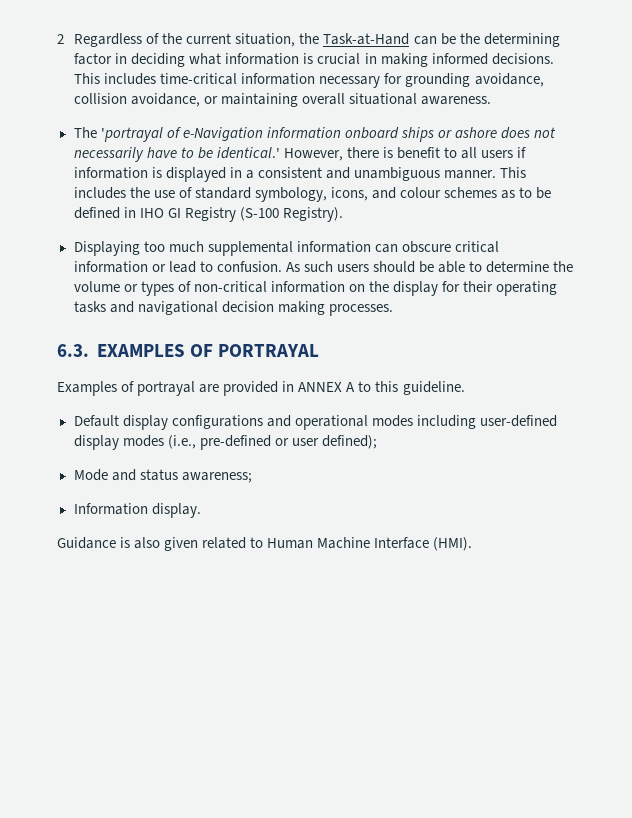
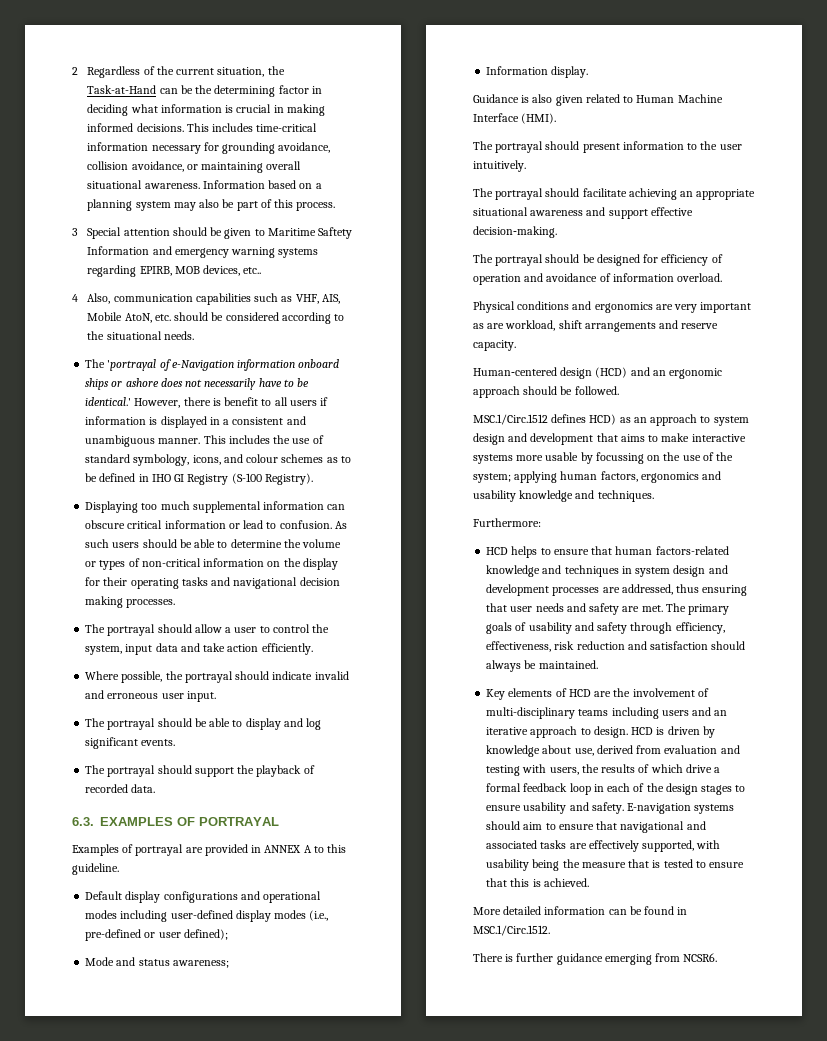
(492, 100) none -> [202,180,322,189] [87,199,336,211] [72,227,353,239] [87,246,319,258] [87,265,262,277] [72,293,340,305] [87,312,345,324] [87,331,194,340] Information based on a planning system may also be part of this process. // 3 Special attention should be given to Maritime Saftety Information and emergency warning systems regarding EPIRB, MOB devices, etc.. // 4 Also, communication capabilities such as VHF, AIS, Mobile AtoN, etc. should be considered according to the situational needs.
(393, 310) none -> [85,624,330,636] [85,643,313,655] [85,671,349,683] [85,690,216,702] [85,718,322,730] [85,737,176,749] [85,765,315,777] [85,784,156,793] // The portrayal should allow a user to control the system, input data and take action efficiently. // Where possible, the portrayal should indicate invalid and erroneous user input. // The portrayal should be able to display and log significant events. // The portrayal should support the playback of recorded data.
(473, 544) none -> [473,141,742,153] [473,160,526,172] [473,188,756,200] [473,207,693,219] [473,226,557,238] [473,254,723,266] [473,273,723,285] [473,301,752,313] [473,320,719,332] [473,340,516,351] [473,367,723,379] [473,386,619,398] [473,414,749,426] [473,433,746,445] [473,452,734,464] [473,471,722,483] [473,490,654,502] [473,518,541,527] [486,546,729,558] [486,565,728,577] [486,584,748,596] [486,603,730,615] [486,622,725,634] [486,641,746,652] [486,660,598,672] [486,688,709,700] [486,707,728,719] [486,726,715,738] [486,745,740,757] [486,764,721,776] [486,783,746,795] [486,802,735,814] [486,821,706,833] [486,840,721,852] [486,859,745,871] [486,878,589,887] [473,906,688,915] [473,925,550,936] [473,953,718,965] // The portrayal should present information to the user intuitively. // The portrayal should facilitate achieving an appropriate situational awareness and support effective decision‐making. // The portrayal should be designed for efficiency of operation and avoidance of information overload. // Physical conditions and ergonomics are very important as are workload, shift arrangements and reserve capacity. // Human‐centered design (HCD) and an ergonomic approach should be followed. // MSC.1/Circ.1512 defines HCD) as an approach to system design and development that aims to make interactive systems more usable by focussing on the use of the system; applying human factors, ergonomics and usability knowledge and techniques. // Furthermore: // HCD helps to ensure that human factors-related knowledge and techniques in system design and development processes are addressed, thus ensuring that user needs and safety are met. The primary goals of usability and safety through efficiency, effectiveness, risk reduction and satisfaction should always be maintained. // Key elements of HCD are the involvement of multi-disciplinary teams including users and an iterative approach to design. HCD is driven by knowledge about use, derived from evaluation and testing with users, the results of which drive a formal feedback loop in each of the design stages to ensure usability and safety. E-navigation systems should aim to ensure that navigational and associated tasks are effectively supported, with usability being the measure that is tested to ensure that this is achieved. // More detailed information can be found in MSC.1/Circ.1512. // There is further guidance emerging from NCSR6.

